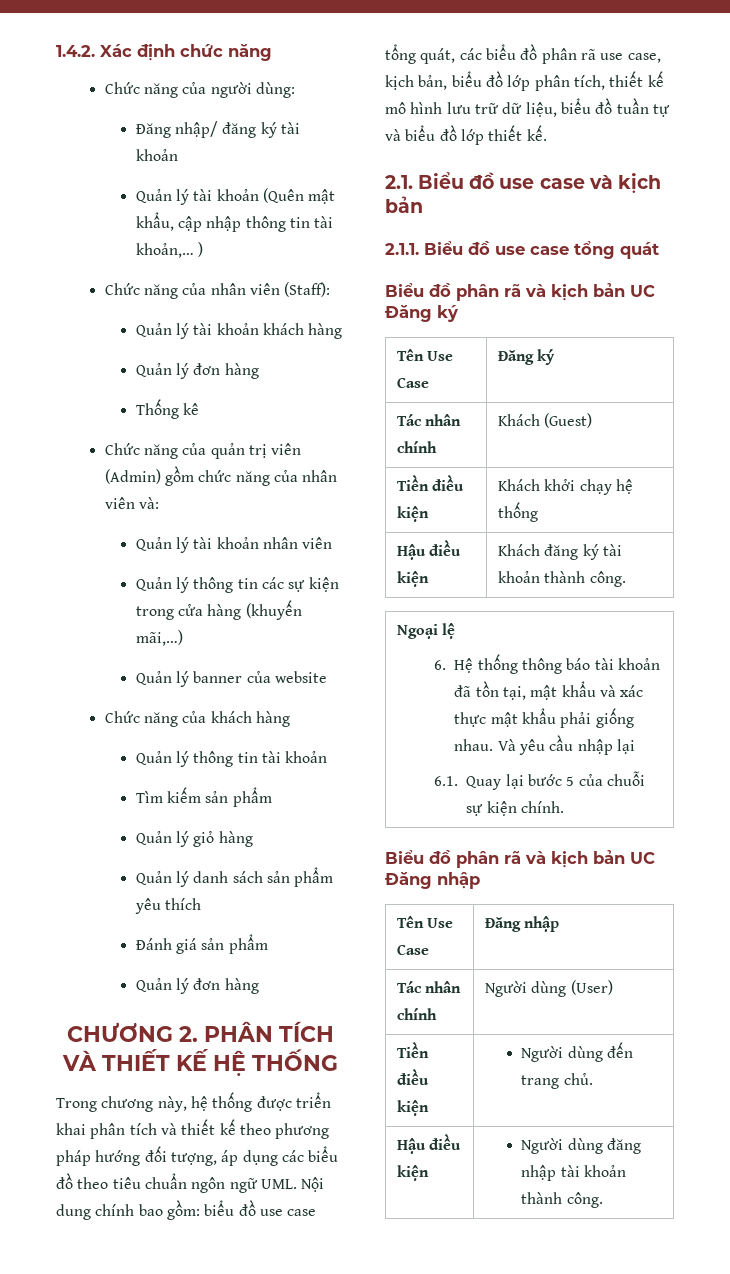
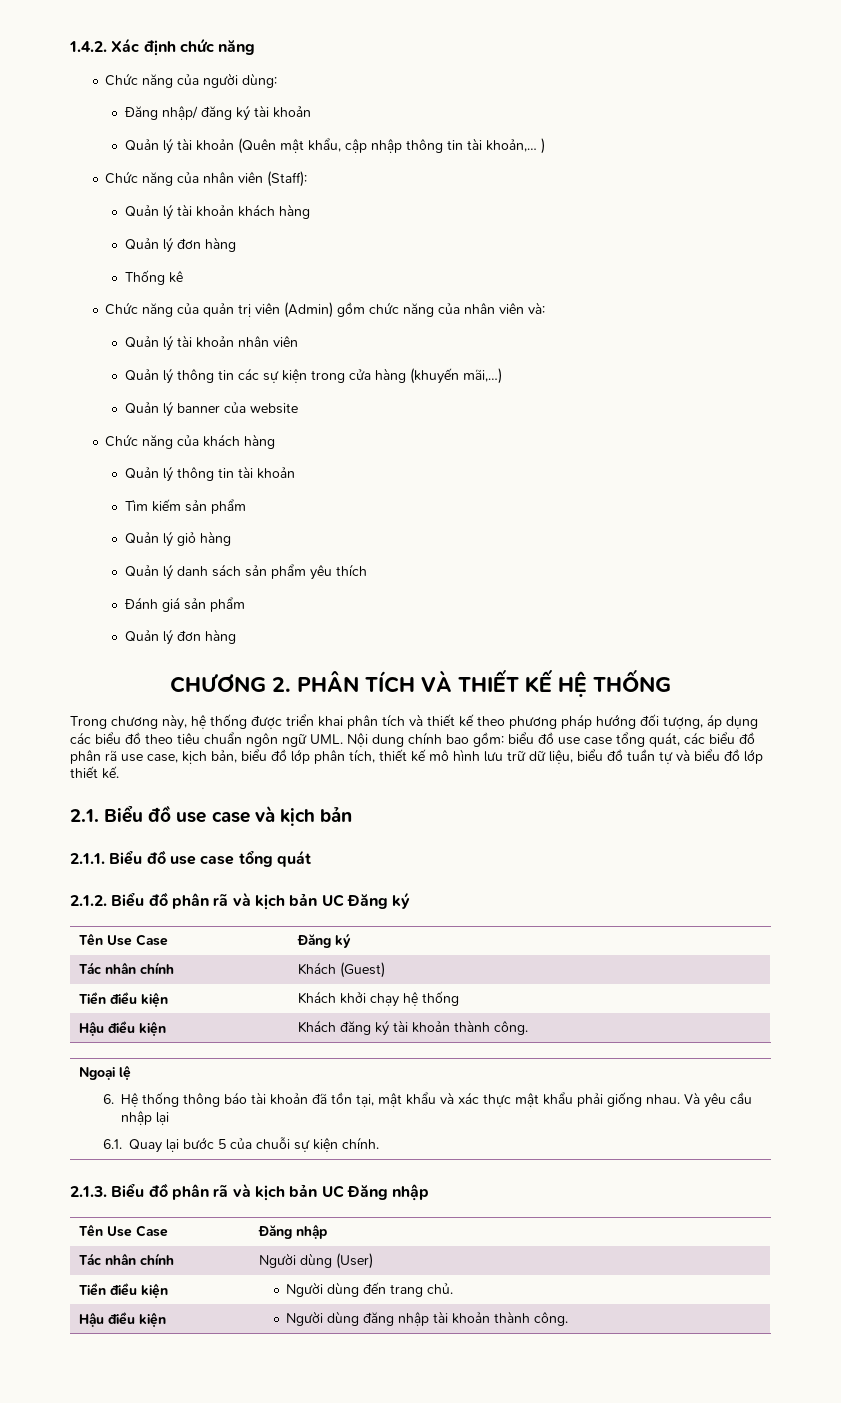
(659, 250) none -> [70,895,107,906] 2.1.2.
(564, 807) none -> [70,1186,107,1197] 2.1.3.

